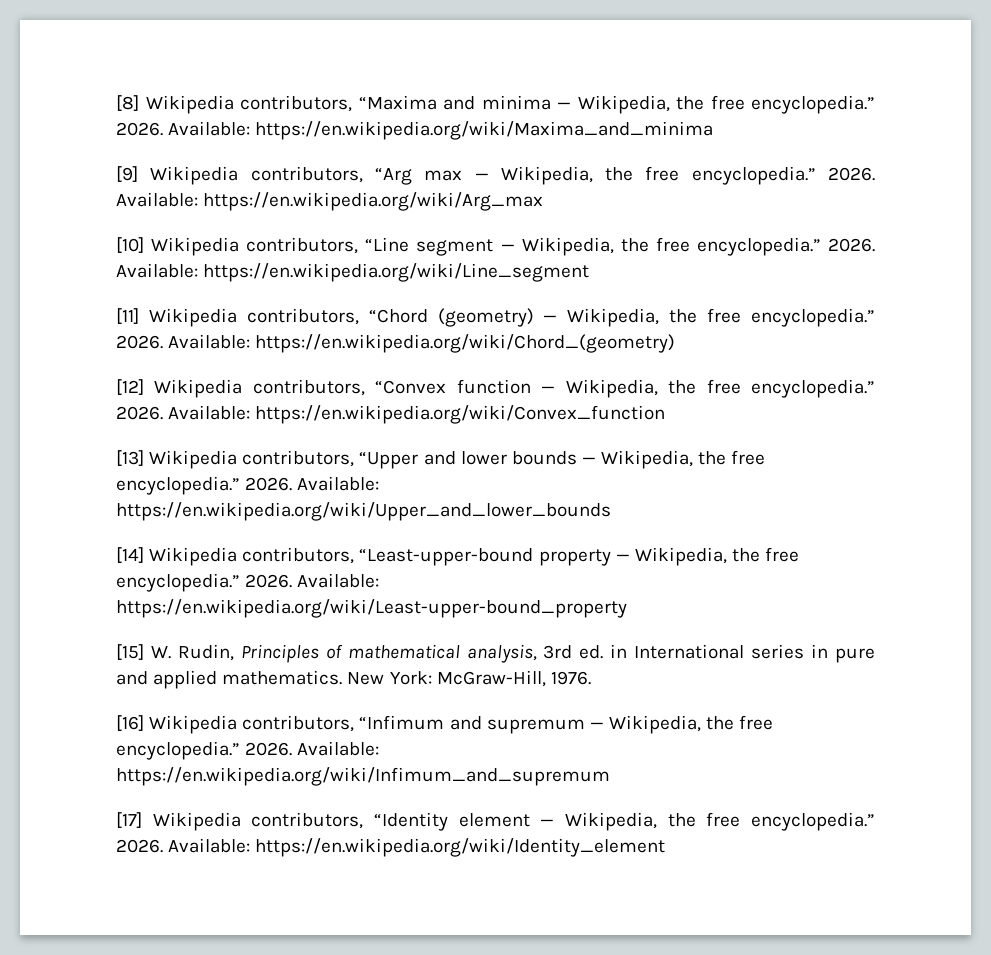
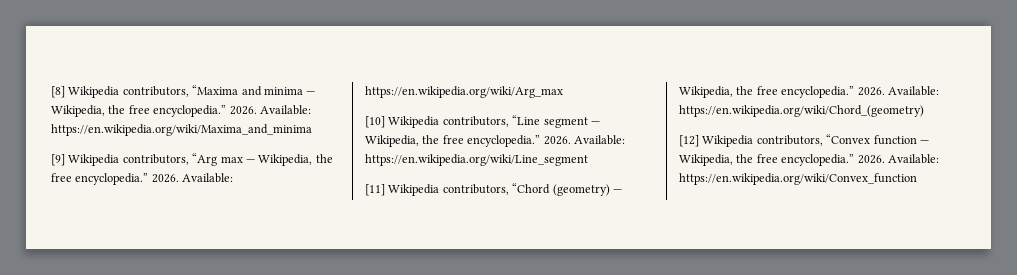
[116,450,766,469] [116,476,380,495] [116,502,611,521] [116,547,800,566] [116,573,380,592] [116,599,627,618] [116,644,875,663] [116,670,591,689] [116,715,774,734] [116,741,380,760] [116,767,610,786] [116,812,875,831] [116,838,666,857] // [13] Wikipedia contributors, “Upper and lower bounds — Wikipedia, the free encyclopedia.” 2026. Available: https://en.wikipedia.org/wiki/Upper_and_lower_bounds // [14] Wikipedia contributors, “Least-upper-bound property — Wikipedia, the free encyclopedia.” 2026. Available: https://en.wikipedia.org/wiki/Least-upper-bound_property // [15] W. Rudin, Principles of mathematical analysis, 3rd ed. in International series in pure and applied mathematics. New York: McGraw-Hill, 1976. // [16] Wikipedia contributors, “Infimum and supremum — Wikipedia, the free encyclopedia.” 2026. Available: https://en.wikipedia.org/wiki/Infimum_and_supremum // [17] Wikipedia contributors, “Identity element — Wikipedia, the free encyclopedia.” 2026. Available: https://en.wikipedia.org/wiki/Identity_element -> (917, 179) none

